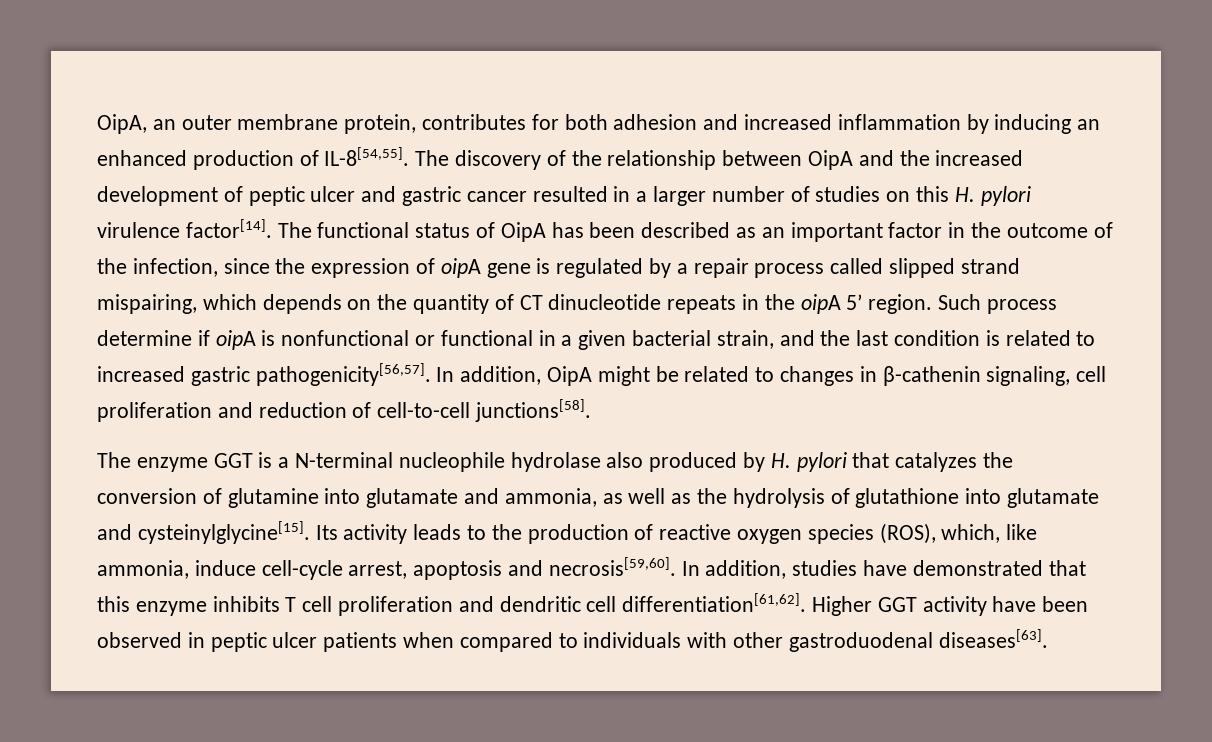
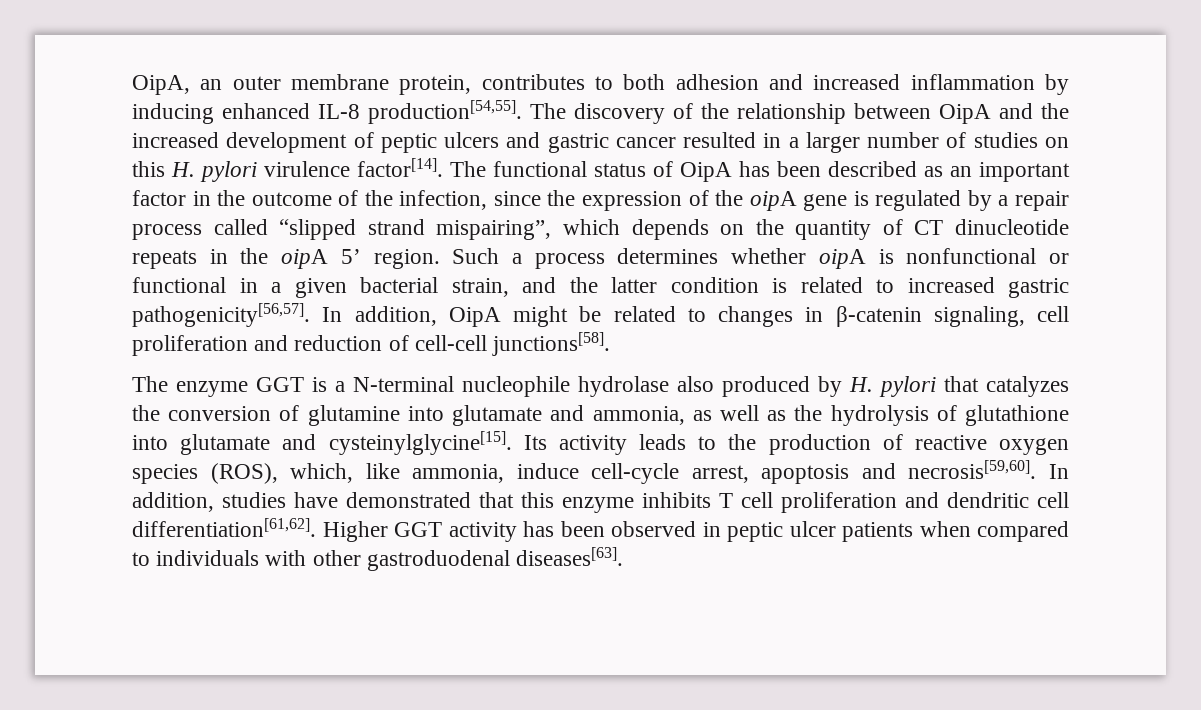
[531,114,559,130] for -> [595,76,613,90] to
[1077,119,1101,130] [97,147,410,170] an enhanced production of IL-8[54,55]. -> [222,100,522,124] enhanced IL-8 production[54,55].
[310,186,356,202] ulcer -> [444,132,500,148] ulcers
(436, 266) none -> [715,190,744,206] the
[889,258,1020,278] [97,294,197,314] slipped strand mispairing, -> [279,219,552,240] “slipped strand mispairing”,
[986,299,1057,314] [97,330,210,346] process determine if -> [512,248,807,269] a process determines whether
[856,330,889,346] last -> [611,277,657,293] latter
[882,366,981,386] β-cathenin -> [835,306,922,327] β-catenin
[377,402,471,418] cell-to-cell -> [414,335,487,351] cell-cell
[992,596,1037,612] have -> [523,521,554,537] has

